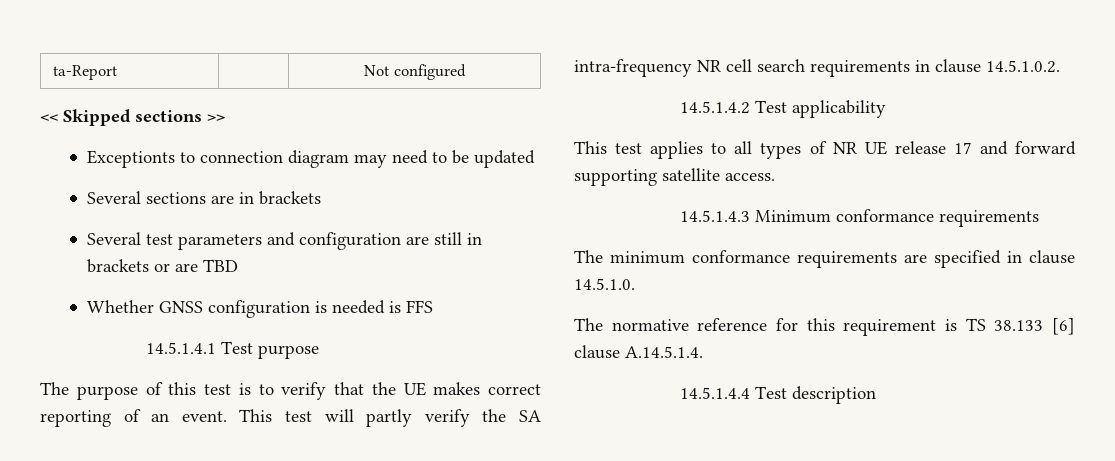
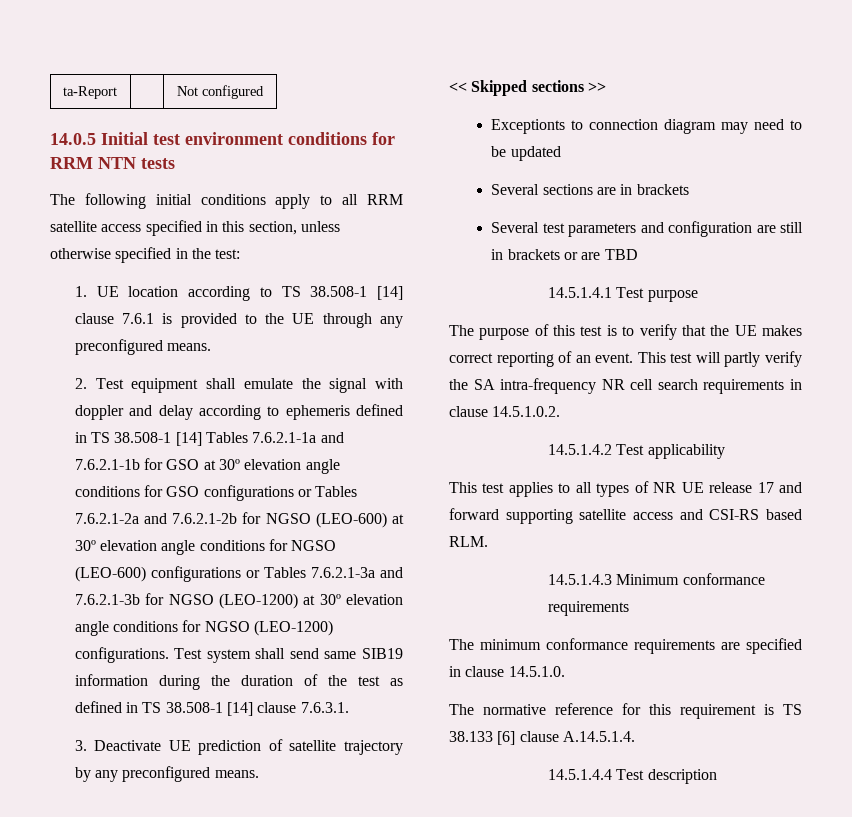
(466, 72) none -> [50,132,395,145] [50,157,175,169] [50,193,403,209] [50,220,340,236] [50,247,241,263] [74,286,403,301] [74,313,403,328] [74,339,212,355] [74,378,403,393] [74,404,403,420] [74,432,344,446] [74,458,340,474] [74,485,358,501] [74,512,405,528] [74,539,337,555] [74,566,403,582] [74,593,403,609] [74,620,334,636] [74,647,403,663] [74,674,403,690] [74,701,349,716] [74,739,403,755] [74,766,259,782] // 14.0.5 Initial test environment conditions for RRM NTN tests // The following initial conditions apply to all RRM satellite access specified in this section, unless otherwise specified in the test: // 1. UE location according to TS 38.508-1 [14] clause 7.6.1 is provided to the UE through any preconfigured means. // 2. Test equipment shall emulate the signal with doppler and delay according to ephemeris defined in TS 38.508-1 [14] Tables 7.6.2.1-1a and 7.6.2.1-1b for GSO at 30º elevation angle conditions for GSO configurations or Tables 7.6.2.1-2a and 7.6.2.1-2b for NGSO (LEO-600) at 30º elevation angle conditions for NGSO (LEO-600) configurations or Tables 7.6.2.1-3a and 7.6.2.1-3b for NGSO (LEO-1200) at 30º elevation angle conditions for NGSO (LEO-1200) configurations. Test system shall send same SIB19 information during the duration of the test as defined in TS 38.508-1 [14] clause 7.6.3.1. // 3. Deactivate UE prediction of satellite trajectory by any preconfigured means.
[86,300,433,318] // Whether GNSS configuration is needed is FFS -> (638, 254) none
[725,173,775,181] access. -> [633,509,802,520] [449,536,488,547] access and CSI-RS based RLM.

